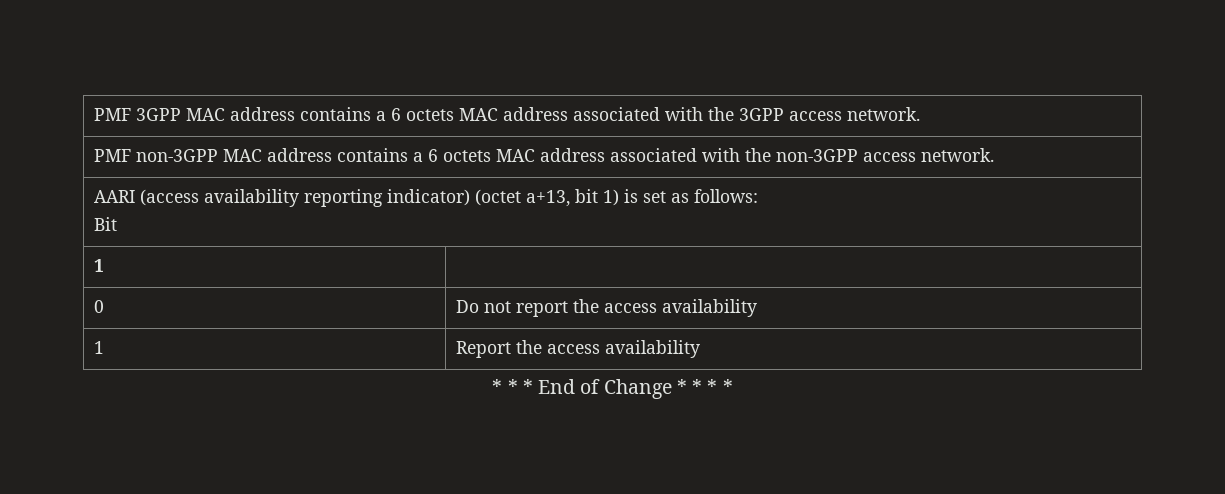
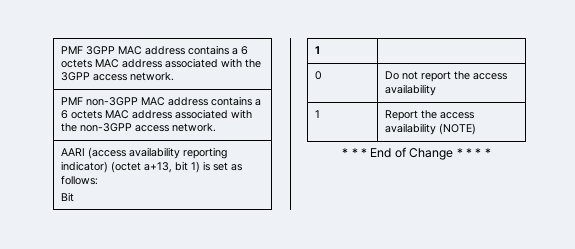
(701, 349) none -> [439,123,477,135] (NOTE)

